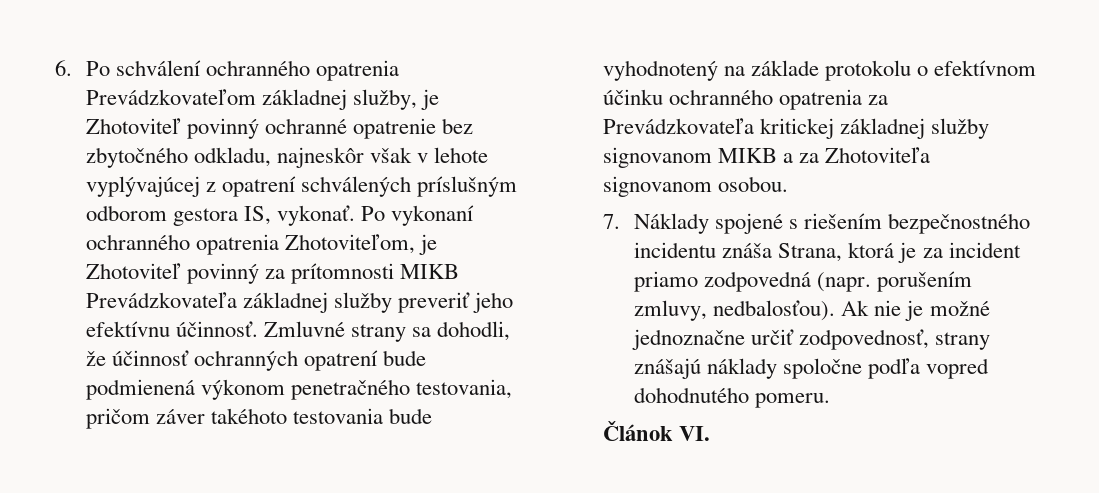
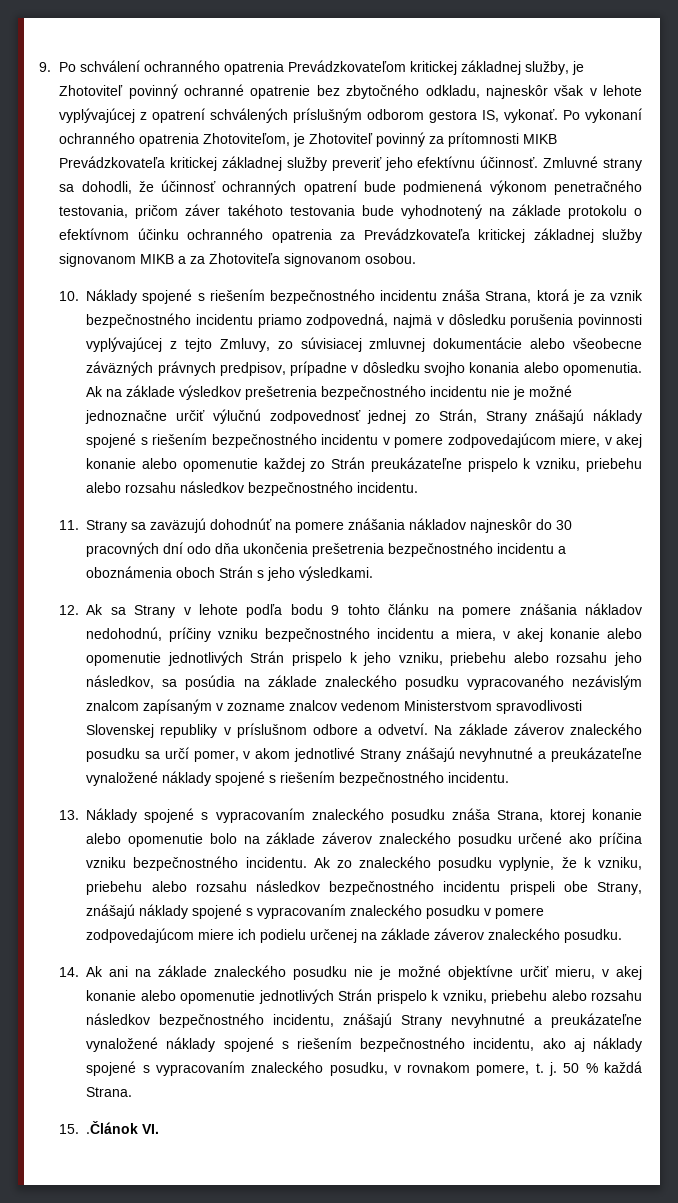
[55,60,72,76] 6. -> [39,62,51,72] 9.
(257, 97) none -> [410,61,458,75] kritickej
(238, 300) none -> [170,157,218,171] kritickej
[603,214,621,229] 7. -> [59,291,80,301] 10.
[948,242,1021,258] [634,271,973,292] [634,300,870,321] incident priamo zodpovedná (napr. porušením zmluvy, nedbalosťou). Ak -> [610,290,644,301] [86,313,643,328] [86,337,643,352] [86,361,643,376] [86,385,488,400] vznik bezpečnostného incidentu priamo zodpovedná, najmä v dôsledku porušenia povinnosti vyplývajúcej z tejto Zmluvy, zo súvisiacej zmluvnej dokumentácie alebo všeobecne záväzných právnych predpisov, prípadne v dôsledku svojho konania alebo opomenutia. Ak na základe výsledkov prešetrenia bezpečnostného incidentu
[799,329,991,350] [634,358,990,379] [634,387,831,408] [603,420,674,441] zodpovednosť, strany znášajú náklady spoločne podľa vopred dohodnutého pomeru. // Článok -> [212,409,642,424] [86,433,642,448] [86,457,642,472] [86,481,419,496] [59,518,573,533] [86,542,567,557] [86,566,374,581] [59,603,643,618] [86,627,643,642] [86,651,642,666] [86,675,642,690] [86,699,583,714] [86,723,643,738] [86,747,642,762] [86,771,510,786] [59,808,643,823] [86,832,642,847] [86,856,643,871] [86,880,642,895] [86,904,545,919] [86,928,623,943] [59,965,643,980] [86,989,643,1004] [86,1013,643,1028] [86,1037,642,1052] [86,1061,642,1076] [86,1087,133,1097] [59,1121,139,1134] výlučnú zodpovednosť jednej zo Strán, Strany znášajú náklady spojené s riešením bezpečnostného incidentu v pomere zodpovedajúcom miere, v akej konanie alebo opomenutie každej zo Strán preukázateľne prispelo k vzniku, priebehu alebo rozsahu následkov bezpečnostného incidentu. // 11. Strany sa zaväzujú dohodnúť na pomere znášania nákladov najneskôr do 30 pracovných dní odo dňa ukončenia prešetrenia bezpečnostného incidentu a oboznámenia oboch Strán s jeho výsledkami. // 12. Ak sa Strany v lehote podľa bodu 9 tohto článku na pomere znášania nákladov nedohodnú, príčiny vzniku bezpečnostného incidentu a miera, v akej konanie alebo opomenutie jednotlivých Strán prispelo k jeho vzniku, priebehu alebo rozsahu jeho následkov, sa posúdia na základe znaleckého posudku vypracovaného nezávislým znalcom zapísaným v zozname znalcov vedenom Ministerstvom spravodlivosti Slovenskej republiky v príslušnom odbore a odvetví. Na základe záverov znaleckého posudku sa určí pomer, v akom jednotlivé Strany znášajú nevyhnutné a preukázateľne vynaložené náklady spojené s riešením bezpečnostného incidentu. // 13. Náklady spojené s vypracovaním znaleckého posudku znáša Strana, ktorej konanie alebo opomenutie bolo na základe záverov znaleckého posudku určené ako príčina vzniku bezpečnostného incidentu. Ak zo znaleckého posudku vyplynie, že k vzniku, priebehu alebo rozsahu následkov bezpečnostného incidentu prispeli obe Strany, znášajú náklady spojené s vypracovaním znaleckého posudku v pomere zodpovedajúcom miere ich podielu určenej na základe záverov znaleckého posudku. // 14. Ak ani na základe znaleckého posudku nie je možné objektívne určiť mieru, v akej konanie alebo opomenutie jednotlivých Strán prispelo k vzniku, priebehu alebo rozsahu následkov bezpečnostného incidentu, znášajú Strany nevyhnutné a preukázateľne vynaložené náklady spojené s riešením bezpečnostného incidentu, ako aj náklady spojené s vypracovaním znaleckého posudku, v rovnakom pomere, t. j. 50 % každá Strana. // 15. .Článok

